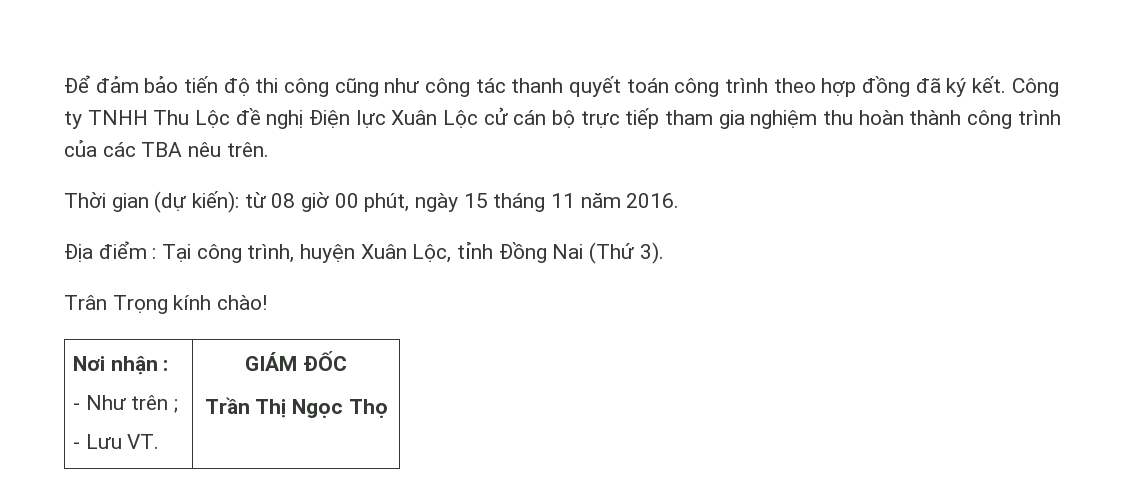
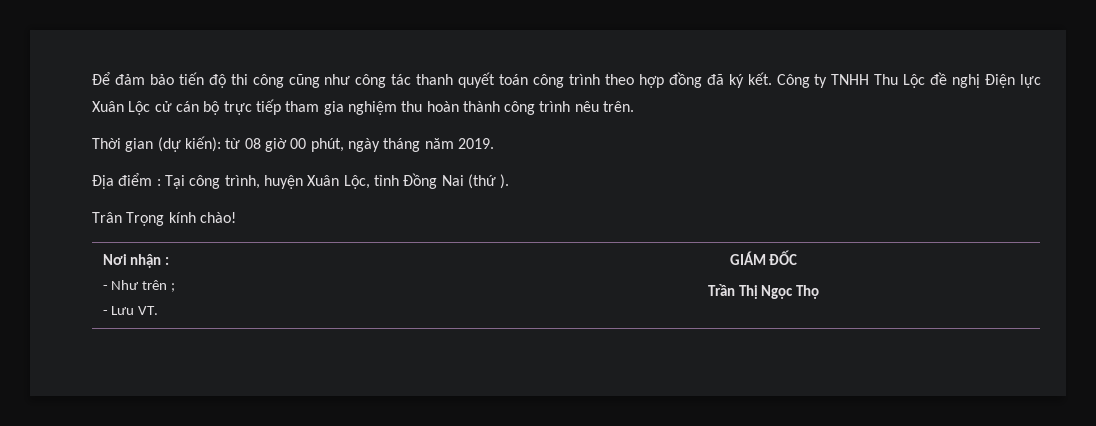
[64,140,183,157] của các TBA -> (571, 106) none
[463,193,680,212] 15 tháng 11 năm 2016. -> [383,138,494,152] tháng năm 2019.
[589,242,664,264] (Thứ 3). -> [467,174,510,189] (thứ ).

